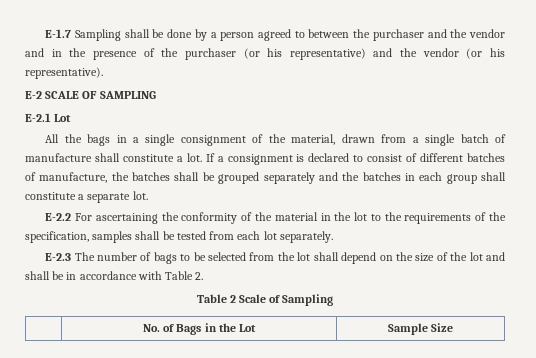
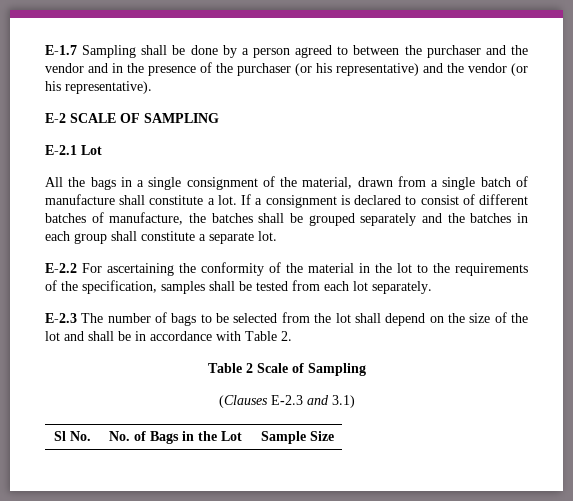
(334, 300) // -> [218,395,355,408] [53,431,91,441] // (Clauses E-2.3 and 3.1) // Sl No.

